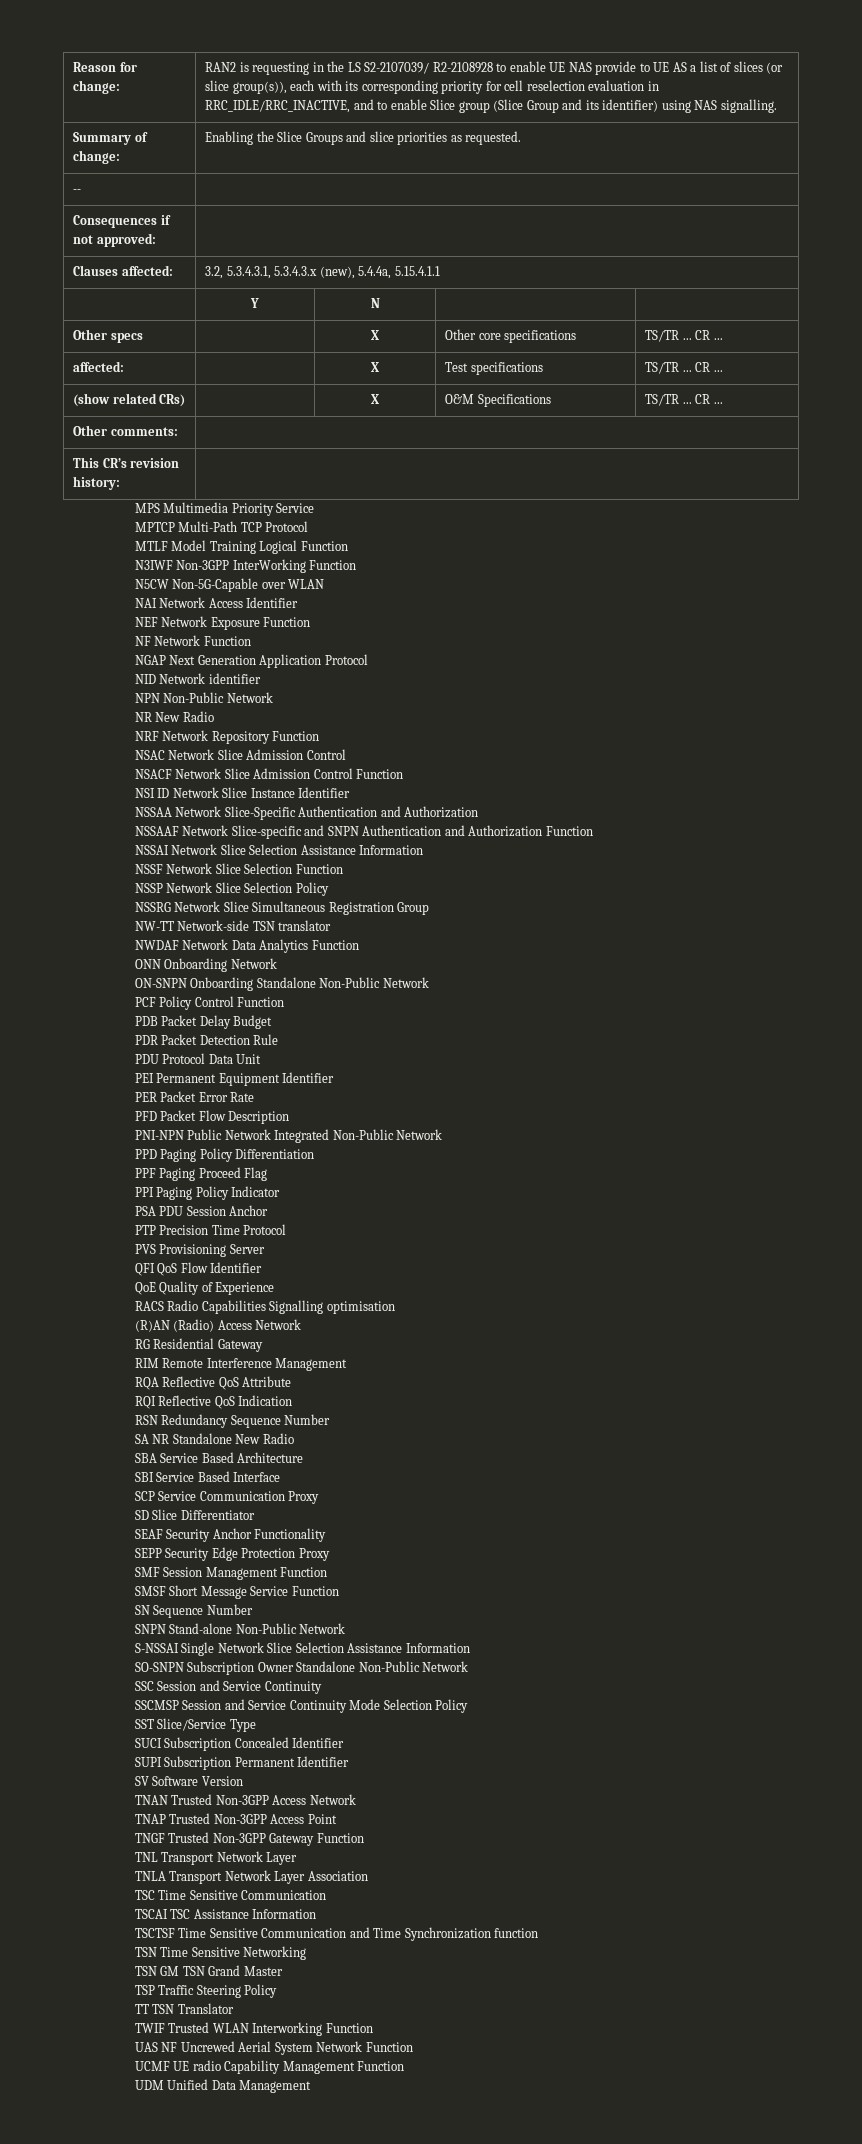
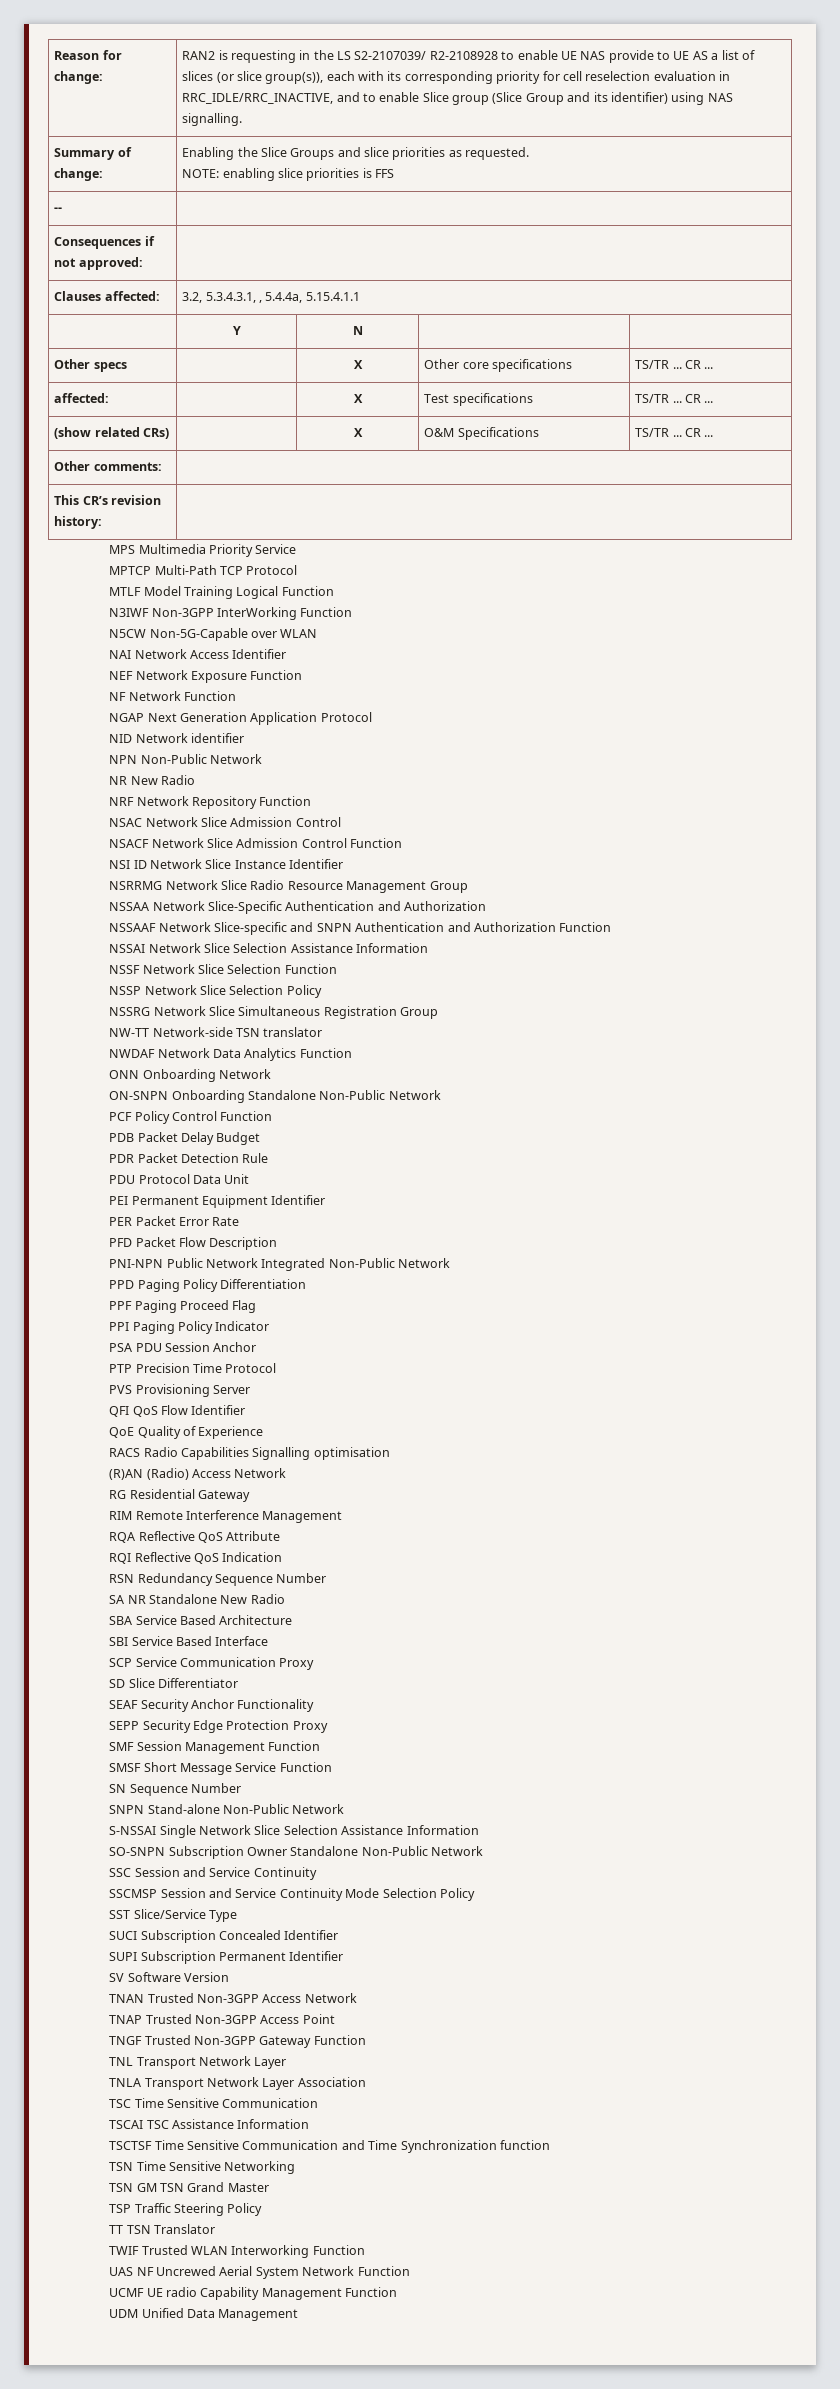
(522, 138) none -> [182,168,395,181] // NOTE: enabling slice priorities is FFS
[274,266,355,279] 5.3.4.3.x (new), -> [258,300,262,303] ,
(351, 792) none -> [109,880,468,893] // NSRRMG Network Slice Radio Resource Management Group

